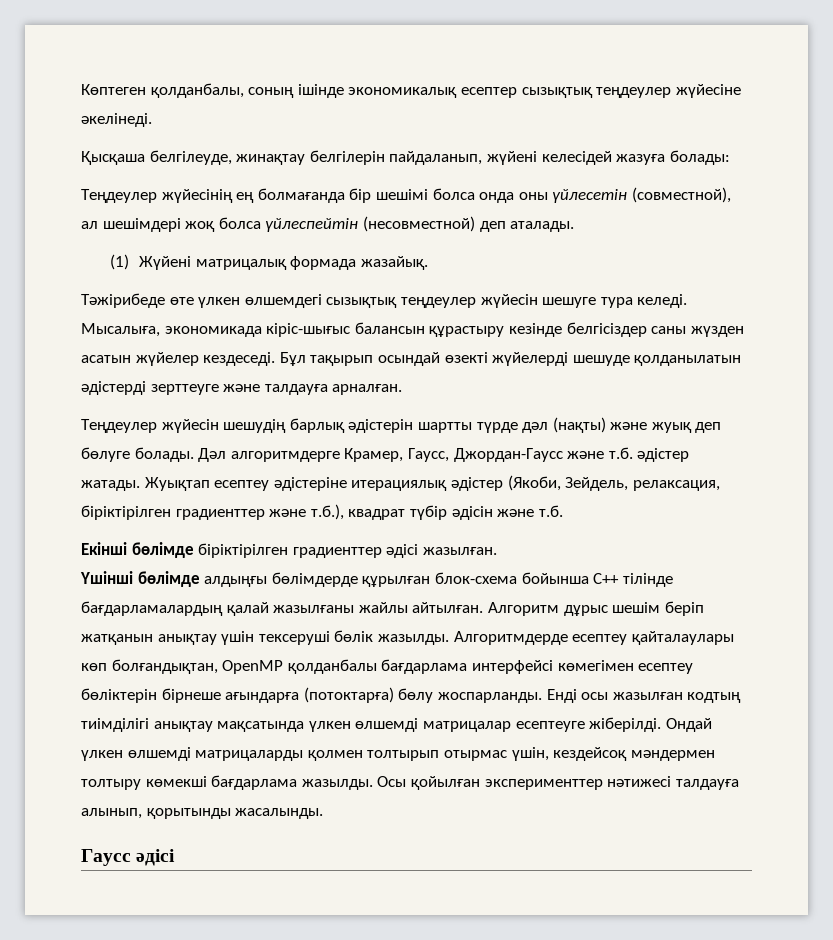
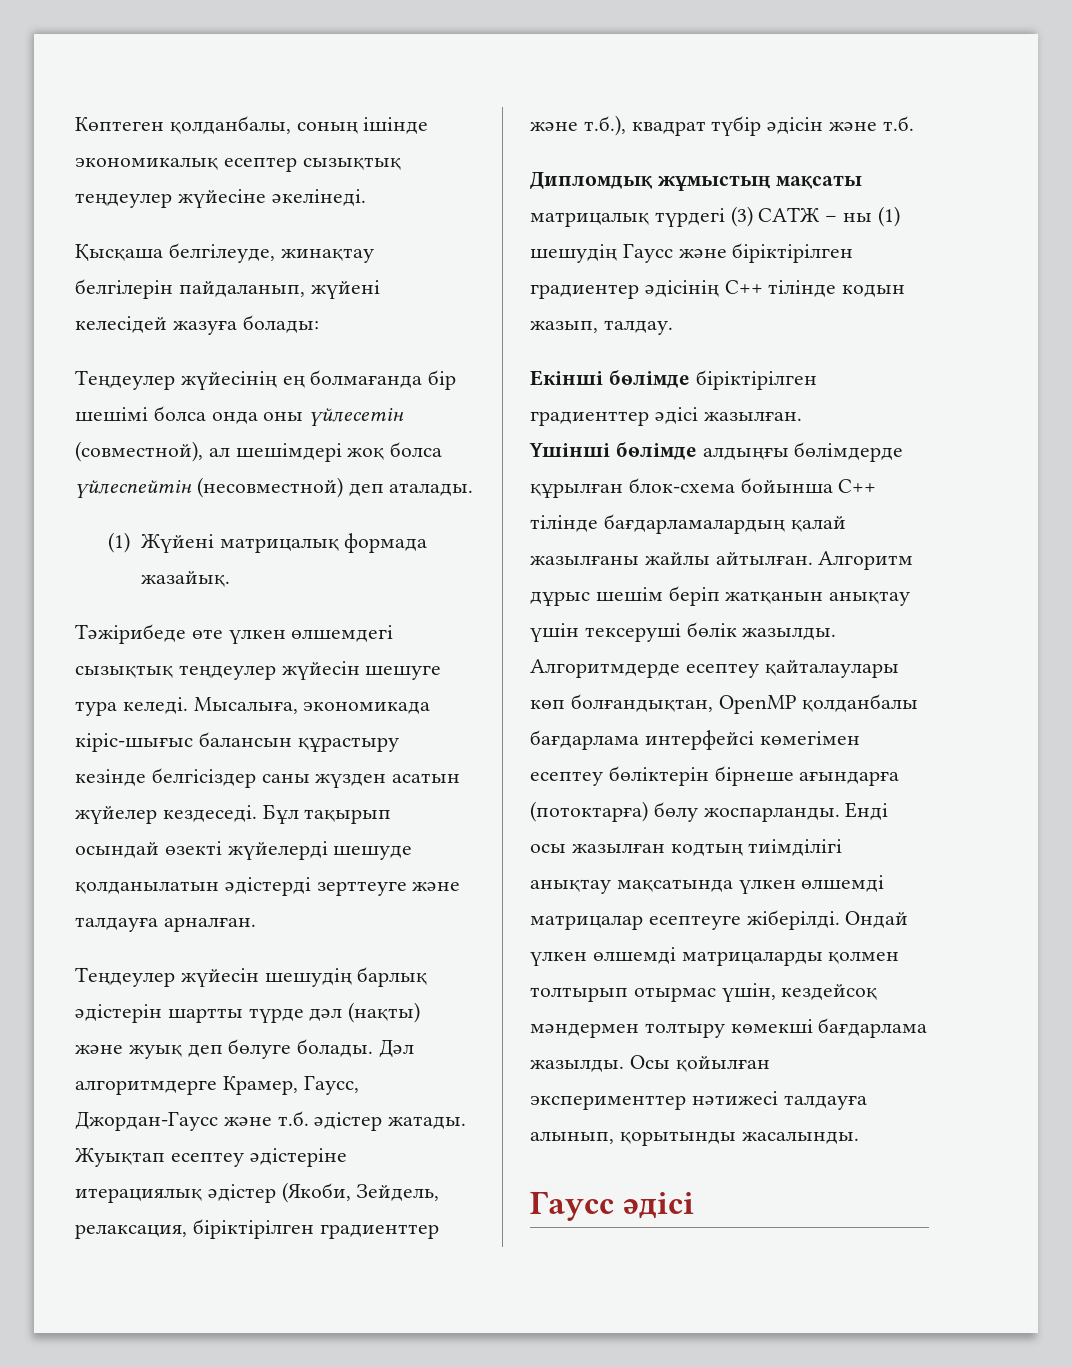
(563, 511) none -> [530,172,862,191] [530,206,900,227] [530,243,854,263] [530,280,906,299] [530,320,673,335] // Дипломдық жұмыстың мақсаты матрицалық түрдегі (3) САТЖ – ны (1) шешудің Гаусс және біріктірілген градиентер әдісінің C++ тілінде кодын жазып, талдау.

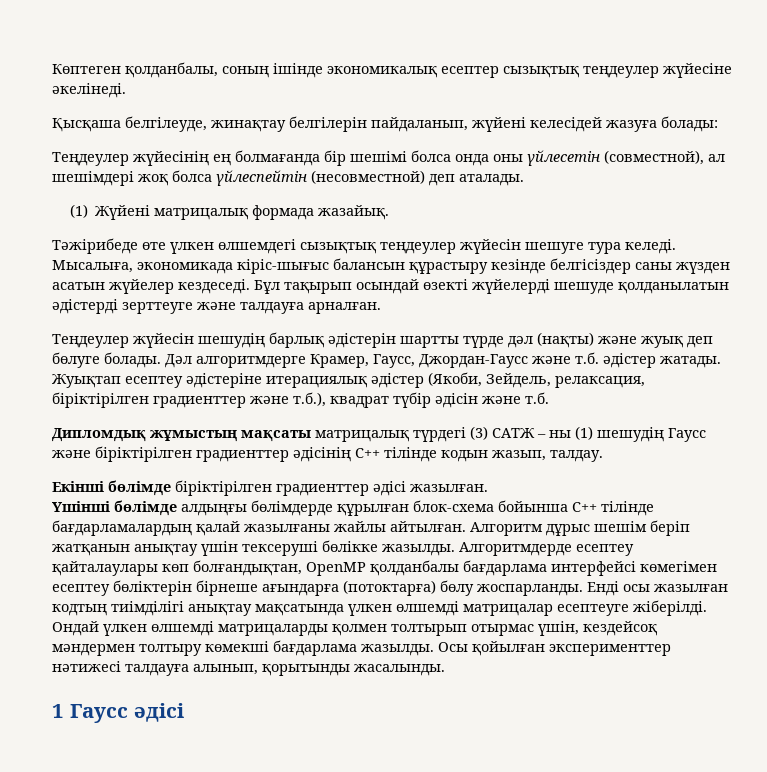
[530,284,639,299] градиентер -> [196,450,289,462] градиенттер
[686,622,737,637] бөлік -> [322,540,378,552] бөлікке
(859, 1137) none -> [52,704,63,718] 1

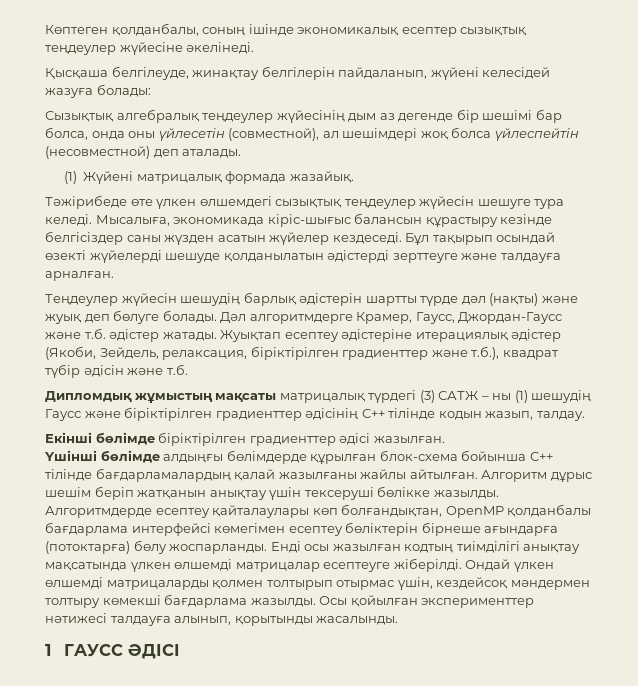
[52,150,451,166] Теңдеулер жүйесінің ең болмағанда бір шешімі болса -> [45,109,562,123] [45,127,88,140] Сызықтық алгебралық теңдеулер жүйесінің дым аз дегенде бір шешімі бар болса,
[70,703,184,723] Гаусс әдісі -> [63,644,180,659] ГАУСС ӘДІСІ

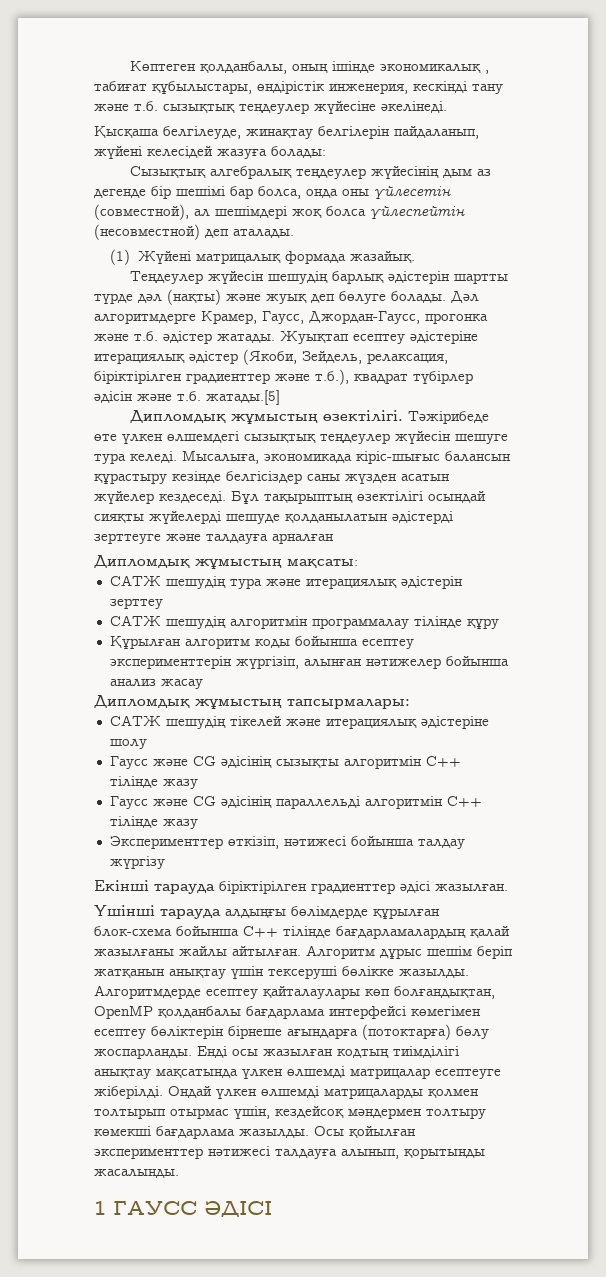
[202,27,246,36] соның -> [291,64,328,73] оның
[401,27,457,37] есептер -> [484,70,489,74] [94,81,503,94] [94,101,158,111] , табиғат құбылыстары, өндірістік инженерия, кескінді тану және т.б.
(354, 177) none -> [129,271,508,284] [94,289,479,305] [94,311,488,324] [94,331,478,344] [94,349,448,365] [94,369,473,385] [94,390,280,405] [129,410,403,424] Теңдеулер жүйесін шешудің барлық әдістерін шартты түрде дәл (нақты) және жуық деп бөлуге болады. Дәл алгоритмдерге Крамер, Гаусс, Джордан-Гаусс, прогонка және т.б. әдістер жатады. Жуықтап есептеу әдістеріне итерациялық әдістер (Якоби, Зейдель, релаксация, біріктірілген градиенттер және т.б.), квадрат түбірлер әдісін және т.б. жатады.[5] // Дипломдық жұмыстың өзектілігі.
[432,232,556,245] [45,250,86,260] тақырып осындай өзекті -> [264,491,486,504] [94,514,144,523] тақырыптың өзектілігі осындай сияқты
[45,271,114,281] [45,292,578,306] [45,310,563,324] [45,328,562,342] [45,346,559,360] [45,364,188,378] [45,390,592,403] [45,407,585,421] арналған. // Теңдеулер жүйесін шешудің барлық әдістерін шартты түрде дәл (нақты) және жуық деп бөлуге болады. Дәл алгоритмдерге Крамер, Гаусс, Джордан-Гаусс және т.б. әдістер жатады. Жуықтап есептеу әдістеріне итерациялық әдістер (Якоби, Зейдель, релаксация, біріктірілген градиенттер және т.б.), квадрат түбір әдісін және т.б. // Дипломдық жұмыстың мақсаты матрицалық түрдегі (3) САТЖ – ны (1) шешудің Гаусс және біріктірілген градиенттер әдісінің C++ тілінде кодын жазып, талдау. -> [272,533,334,544] [94,555,358,569] [109,575,463,589] [109,598,163,609] [109,615,499,629] [109,636,414,649] [109,656,509,669] [109,679,203,689] [94,695,410,709] [109,715,489,729] [109,739,147,749] [109,756,461,769] [109,776,198,789] [109,796,482,809] [109,816,198,829] [109,836,465,849] [109,856,165,869] арналған // Дипломдық жұмыстың мақсаты: // САТЖ шешудің тура және итерациялық әдістерін зерттеу // САТЖ шешудің алгоритмін программалау тілінде құру // Құрылған алгоритм коды бойынша есептеу эксперименттерін жүргізіп, алынған нәтижелер бойынша анализ жасау // Дипломдық жұмыстың тапсырмалары: // САТЖ шешудің тікелей және итерациялық әдістеріне шолу // Гаусс және CG әдісінің сызықты алгоритмін С++ тілінде жазу // Гаусс және CG әдісінің параллельді алгоритмін С++ тілінде жазу // Эксперименттер өткізіп, нәтижесі бойынша талдау жүргізу
[95,432,155,445] бөлімде -> [154,883,215,894] тарауда
[100,450,160,463] бөлімде -> [160,908,221,919] тарауда

